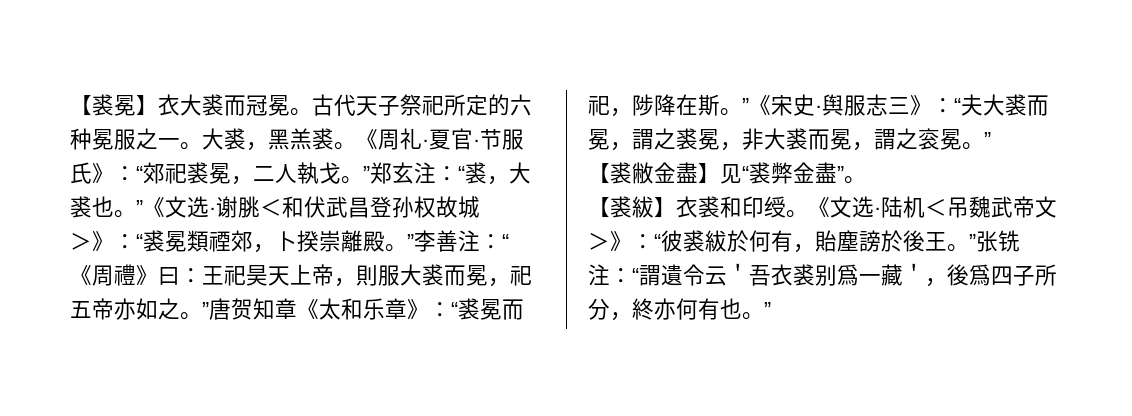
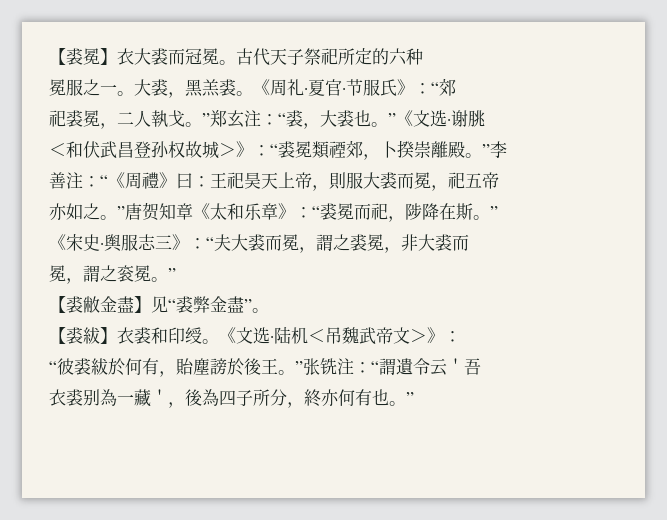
(92, 139) none -> (423, 56) //
(165, 173) none -> (456, 87) //
(260, 207) none -> (486, 118) //
(436, 241) none -> (507, 149) //
(114, 309) none -> (499, 180) //
(749, 105) none -> (498, 212) //
(830, 139) none -> (469, 242) //
(654, 241) none -> (461, 336) //
[771,264,859,286] 衣裘别爲 -> [49,389,117,406] // 衣裘别為
[969,264,991,286] 爲 -> [202,389,219,406] 為

